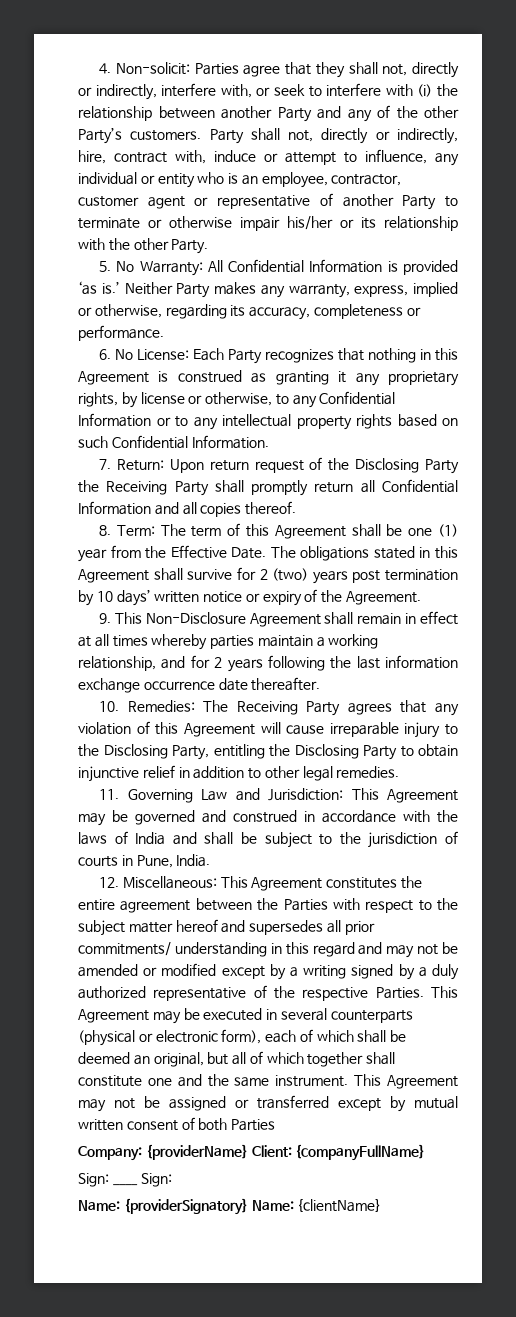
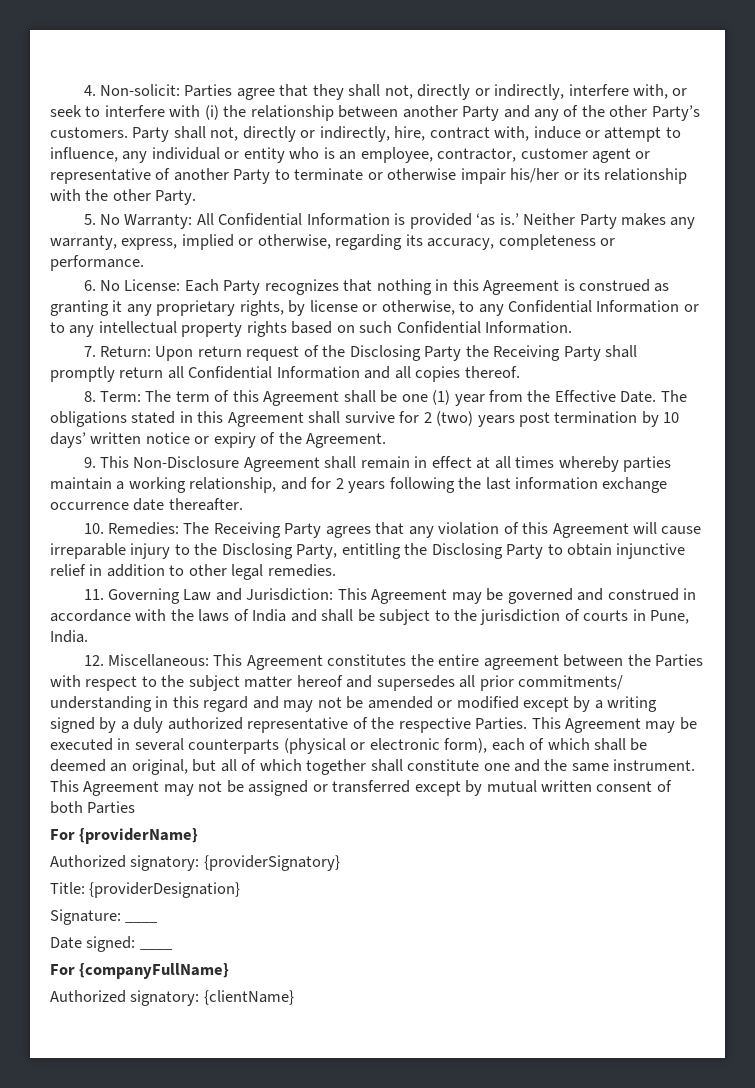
[78,1146,142,1161] Company: -> [50,829,75,840] For
[251,1144,426,1161] [78,1173,172,1187] [78,1198,294,1215] Client: {companyFullName} // Sign: ____ Sign: // Name: {providerSignatory} Name: -> [50,855,340,871] [50,882,241,898] [50,909,159,925] [50,936,173,952] [50,963,230,979] [50,990,200,1006] // Authorized signatory: {providerSignatory} // Title: {providerDesignation} // Signature: ____ // Date signed: ____ // For {companyFullName} // Authorized signatory:

